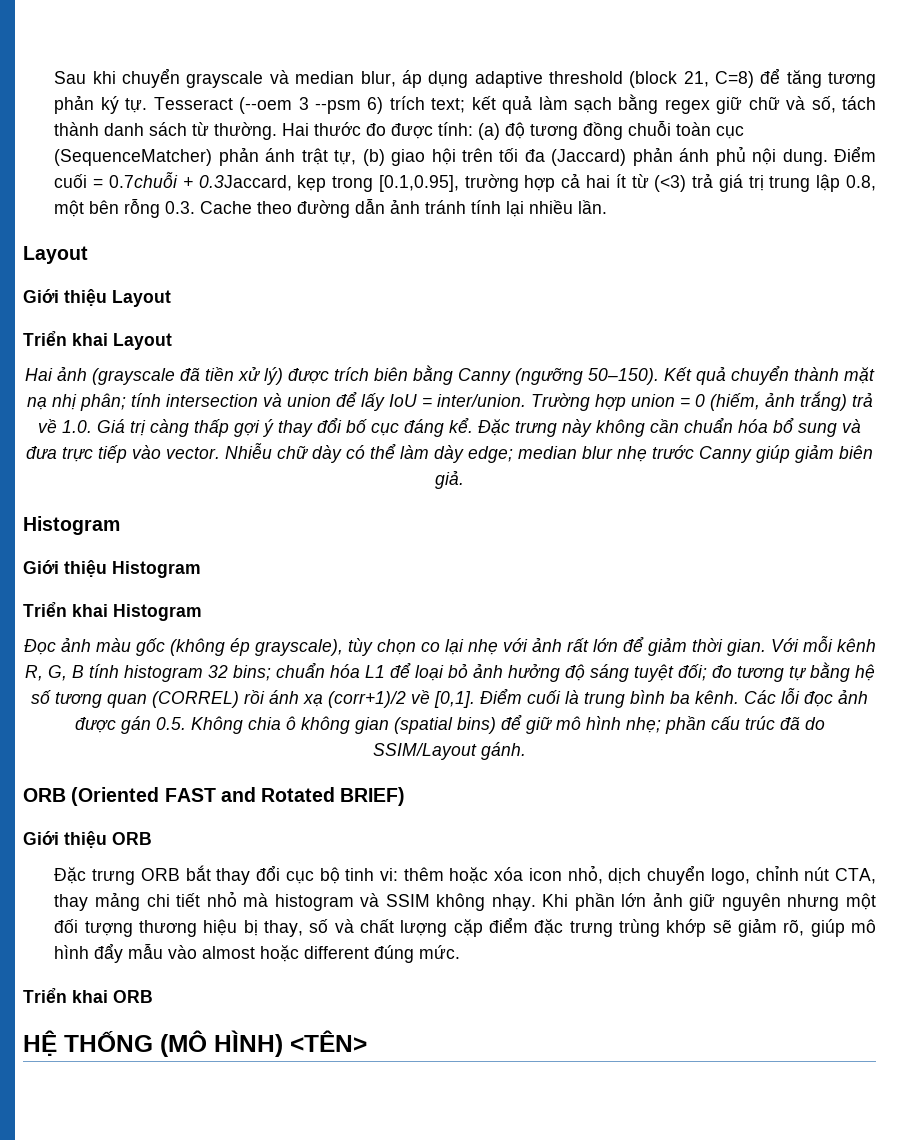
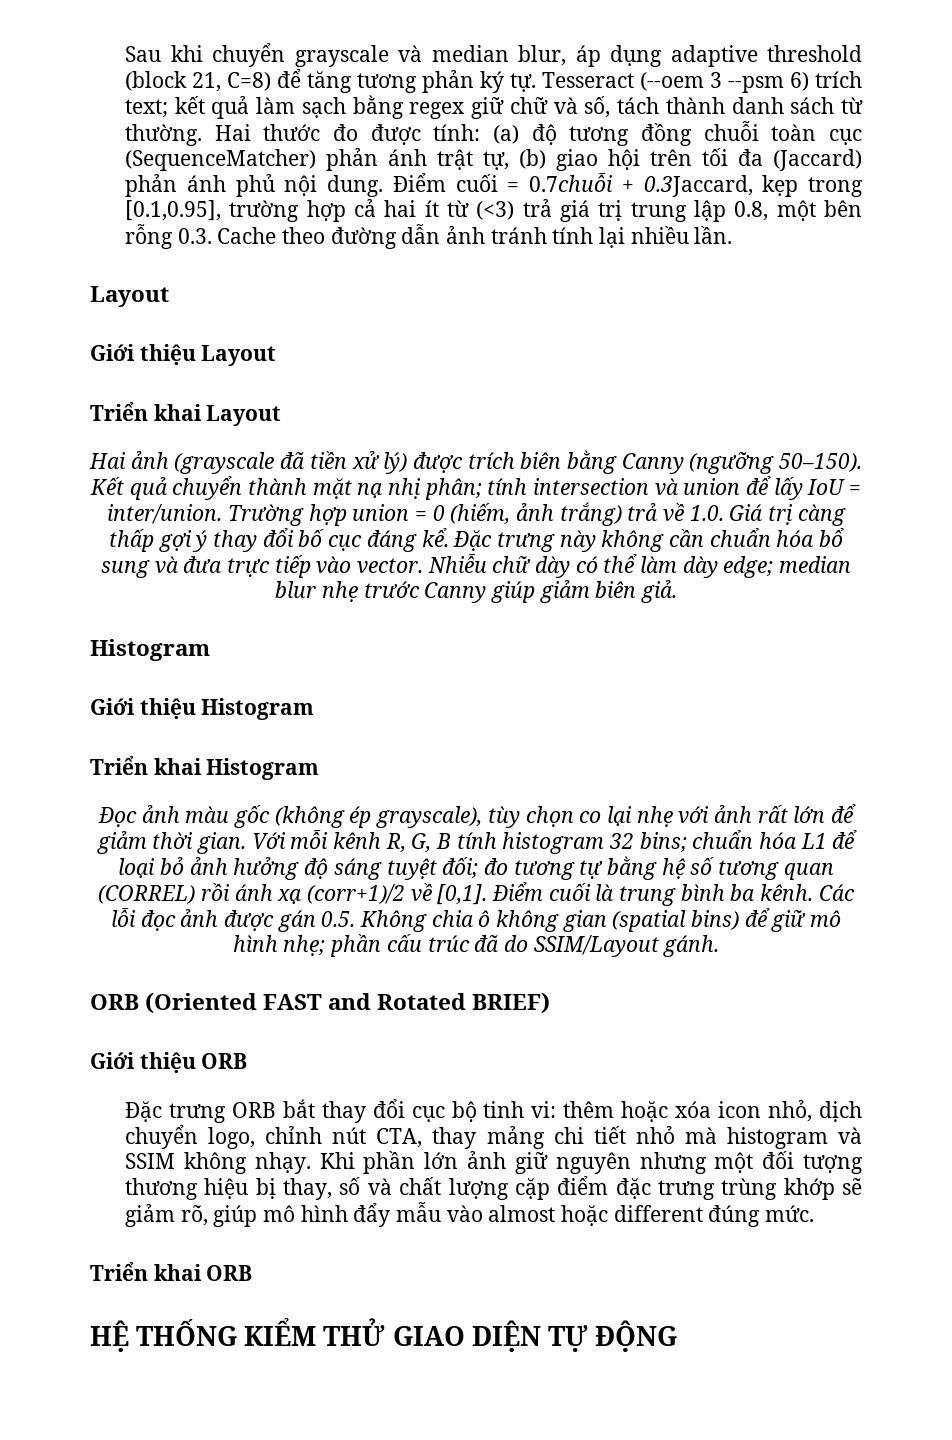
[160,1030,367,1057] (MÔ HÌNH) <TÊN> -> [244,1318,678,1352] KIỂM THỬ GIAO DIỆN TỰ ĐỘNG

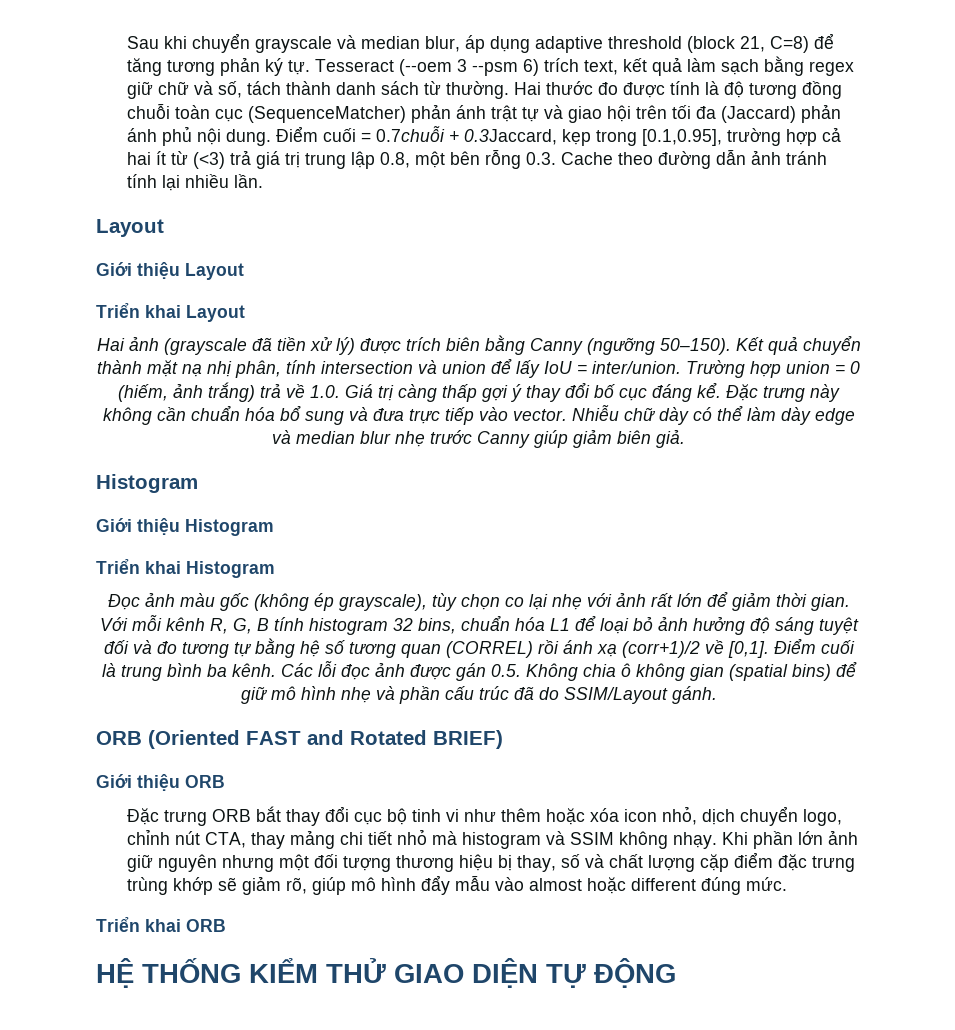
[125,99,169,118] text; -> [584,60,619,75] text,
[433,124,520,144] tính: (a) -> [670,81,720,95] tính là
[483,149,547,170] tự, (b) -> [522,105,564,122] tự và
[424,478,482,500] phân; -> [235,360,281,378] phân,
[723,556,774,578] edge; -> [814,408,855,425] [272,430,291,444] edge và
[639,832,687,852] bins; -> [417,618,456,634] bins,
[442,857,479,878] đối; -> [103,640,152,654] đối và
[283,935,326,956] nhẹ; -> [340,686,395,703] nhẹ và
[531,1101,557,1118] vi: -> [446,809,497,822] vi như

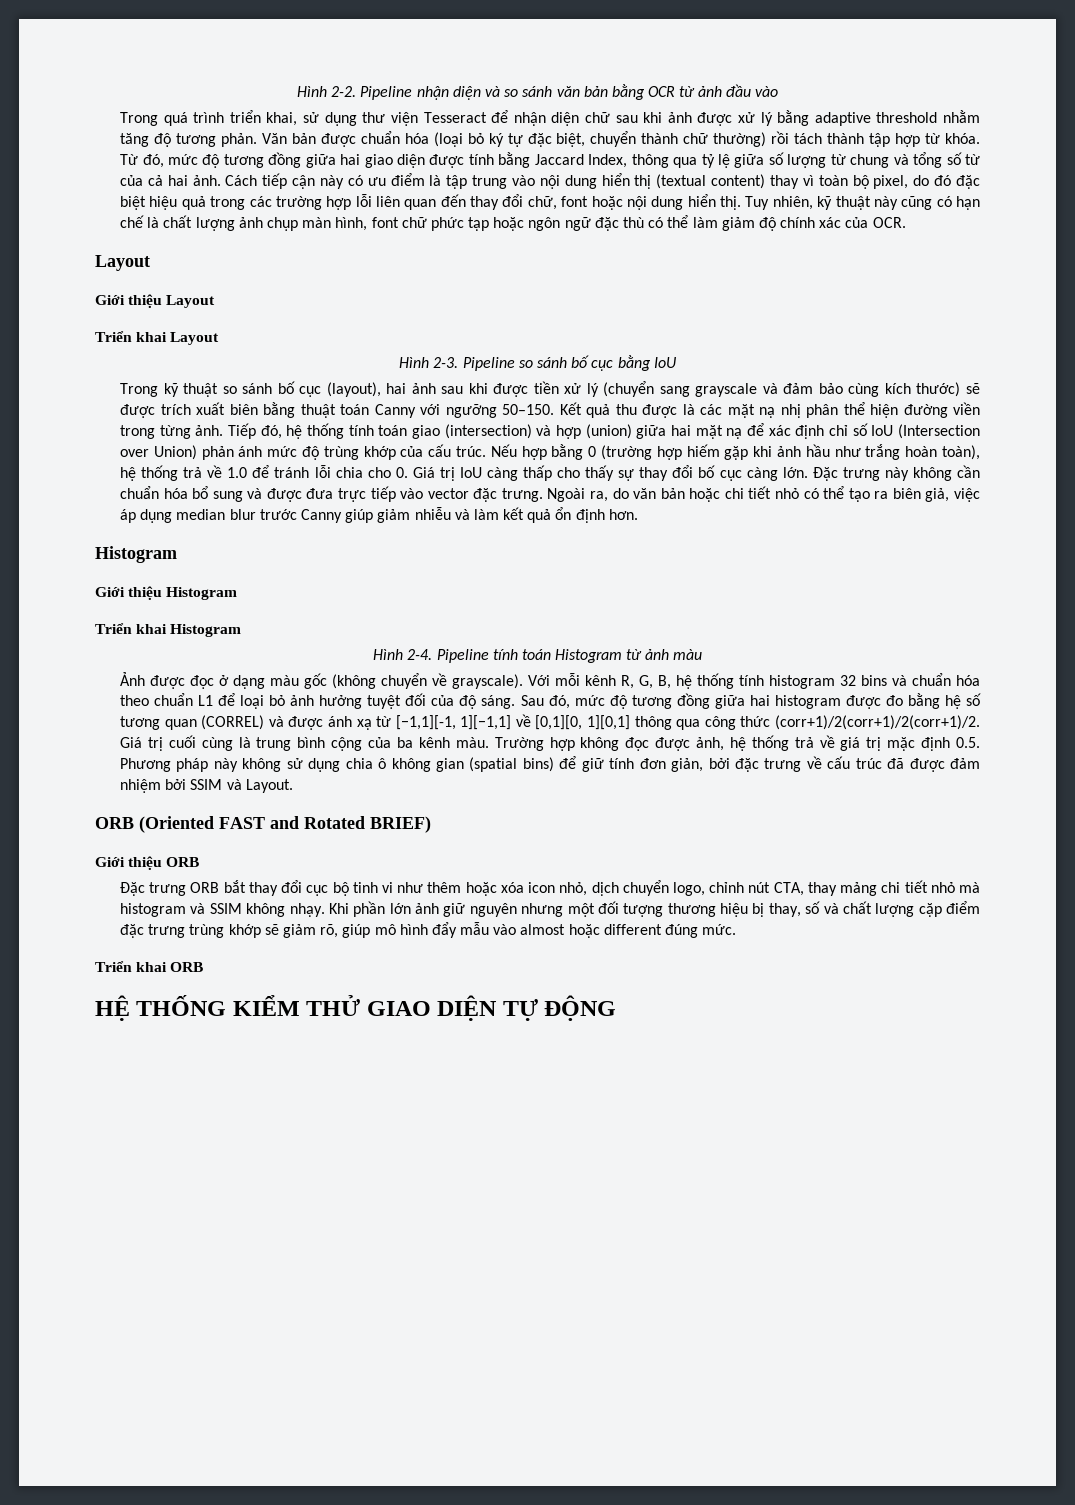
[127,33,835,53] [127,56,855,76] [127,81,843,99] [127,103,842,123] [127,126,842,146] [127,149,828,169] [127,174,264,191] Sau khi chuyển grayscale và median blur, áp dụng adaptive threshold (block 21, C=8) để tăng tương phản ký tự. Tesseract (--oem 3 --psm 6) trích text, kết quả làm sạch bằng regex giữ chữ và số, tách thành danh sách từ thường. Hai thước đo được tính là độ tương đồng chuỗi toàn cục (SequenceMatcher) phản ánh trật tự và giao hội trên tối đa (Jaccard) phản ánh phủ nội dung. Điểm cuối = 0.7chuỗi + 0.3Jaccard, kẹp trong [0.1,0.95], trường hợp cả hai ít từ (<3) trả giá trị trung lập 0.8, một bên rỗng 0.3. Cache theo đường dẫn ảnh tránh tính lại nhiều lần. -> [297,84,778,100] [120,110,981,126] [120,131,981,147] [120,152,980,168] [120,173,980,189] [120,194,981,210] [120,215,906,231] Hình 2-2. Pipeline nhận diện và so sánh văn bản bằng OCR từ ảnh đầu vào // Trong quá trình triển khai, sử dụng thư viện Tesseract để nhận diện chữ sau khi ảnh được xử lý bằng adaptive threshold nhằm tăng độ tương phản. Văn bản được chuẩn hóa (loại bỏ ký tự đặc biệt, chuyển thành chữ thường) rồi tách thành tập hợp từ khóa. Từ đó, mức độ tương đồng giữa hai giao diện được tính bằng Jaccard Index, thông qua tỷ lệ giữa số lượng từ chung và tổng số từ của cả hai ảnh. Cách tiếp cận này có ưu điểm là tập trung vào nội dung hiển thị (textual content) thay vì toàn bộ pixel, do đó đặc biệt hiệu quả trong các trường hợp lỗi liên quan đến thay đổi chữ, font hoặc nội dung hiển thị. Tuy nhiên, kỹ thuật này cũng có hạn chế là chất lượng ảnh chụp màn hình, font chữ phức tạp hoặc ngôn ngữ đặc thù có thể làm giảm độ chính xác của OCR.
[96,337,355,355] Hai ảnh (grayscale đã tiền xử lý) -> [399,355,676,371] [120,381,980,397] Hình 2-3. Pipeline so sánh bố cục bằng IoU // Trong kỹ thuật so sánh bố cục (layout), hai ảnh sau khi được tiền xử lý (chuyển sang grayscale và đảm bảo cùng kích thước) sẽ
(441, 344) none -> [196,402,226,415] xuất
[529,336,861,355] [97,359,860,378] [118,382,394,402] Canny (ngưỡng 50–150). Kết quả chuyển thành mặt nạ nhị phân, tính intersection và union để lấy IoU = inter/union. Trường hợp union = 0 (hiếm, ảnh trắng) trả về 1.0. Giá trị -> [300,402,980,418] [120,423,980,439] [120,444,980,460] [120,465,482,481] thuật toán Canny với ngưỡng 50–150. Kết quả thu được là các mặt nạ nhị phân thể hiện đường viền trong từng ảnh. Tiếp đó, hệ thống tính toán giao (intersection) và hợp (union) giữa hai mặt nạ để xác định chỉ số IoU (Intersection over Union) phản ánh mức độ trùng khớp của cấu trúc. Nếu hợp bằng 0 (trường hợp hiếm gặp khi ảnh hầu như trắng hoàn toàn), hệ thống trả về 1.0 để tránh lỗi chia cho 0. Giá trị IoU
[482,384,522,402] gợi ý -> [557,465,635,481] cho thấy sự
[652,383,721,402] đáng kể. -> [746,467,808,481] càng lớn.
(368, 414) none -> [266,488,302,502] được
[512,405,855,425] [272,430,291,444] vector. Nhiễu chữ dày có thể làm dày edge và -> [427,486,981,502] [120,509,173,523] vector đặc trưng. Ngoài ra, do văn bản hoặc chi tiết nhỏ có thể tạo ra biên giả, việc áp dụng
[395,431,425,447] nhẹ -> (256, 514) none
[617,430,685,448] biên giả. -> [414,507,638,523] nhiễu và làm kết quả ổn định hơn.
[107,592,850,611] Đọc ảnh màu gốc (không ép grayscale), tùy chọn co lại nhẹ với ảnh rất lớn để giảm thời gian. -> [373,649,702,663] [120,672,524,689] Hình 2-4. Pipeline tính toán Histogram từ ảnh màu // Ảnh được đọc ở dạng màu gốc (không chuyển về grayscale).
[256,616,545,635] B tính histogram 32 bins, chuẩn hóa -> [658,673,981,689] [120,693,194,706] B, hệ thống tính histogram 32 bins và chuẩn hóa theo chuẩn
[749,617,859,635] [103,640,252,658] độ sáng tuyệt đối và đo tương tự -> [367,693,903,709] tuyệt đối của độ sáng. Sau đó, mức độ tương đồng giữa hai histogram được đo
[537,639,855,658] [101,661,578,681] rồi ánh xạ (corr+1)/2 về [0,1]. Điểm cuối là trung bình ba kênh. Các lỗi đọc ảnh được gán 0.5. Không -> [268,714,981,730] [120,735,981,751] [120,758,341,772] và được ánh xạ từ [−1,1][-1, 1][−1,1] về [0,1][0, 1][0,1] thông qua công thức (corr+1)/2(corr+1)/2(corr+1)/2. Giá trị cuối cùng là trung bình cộng của ba kênh màu. Trường hợp không đọc được ảnh, hệ thống trả về giá trị mặc định 0.5. Phương pháp này không sử dụng
[270,686,717,704] mô hình nhẹ và phần cấu trúc đã do SSIM/Layout gánh. -> [609,756,980,772] [120,779,293,793] tính đơn giản, bởi đặc trưng về cấu trúc đã được đảm nhiệm bởi SSIM và Layout.

